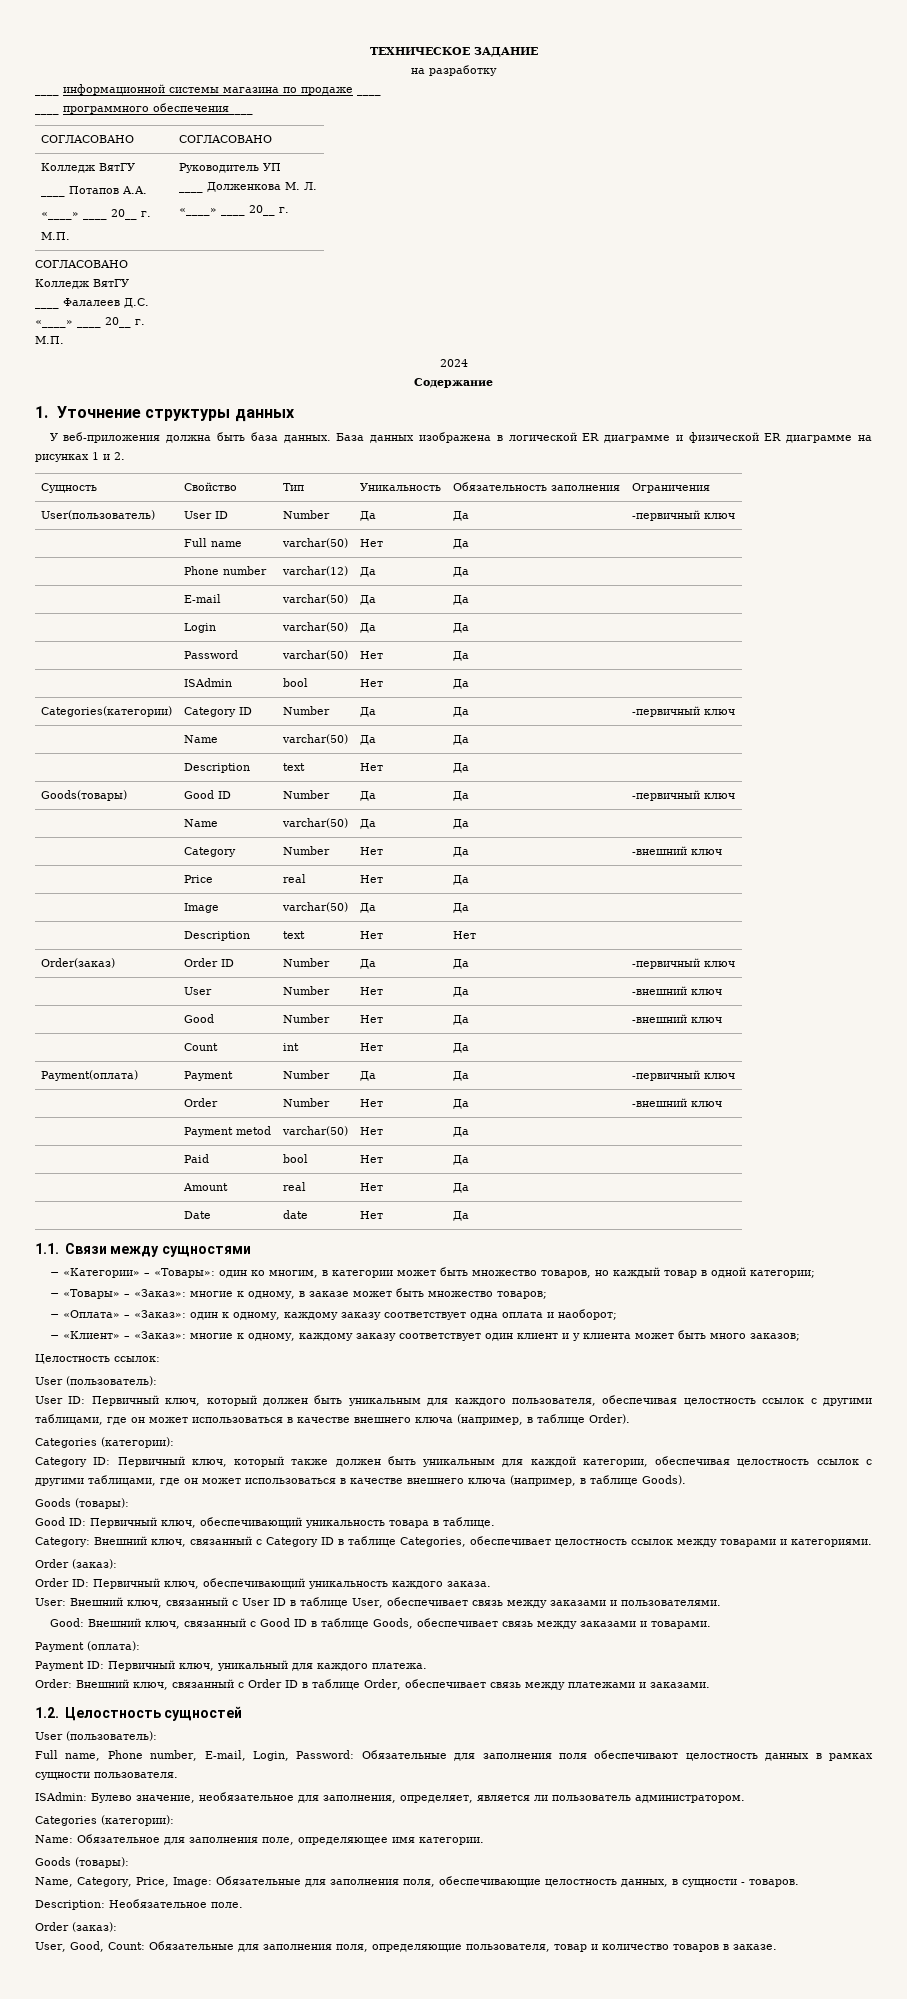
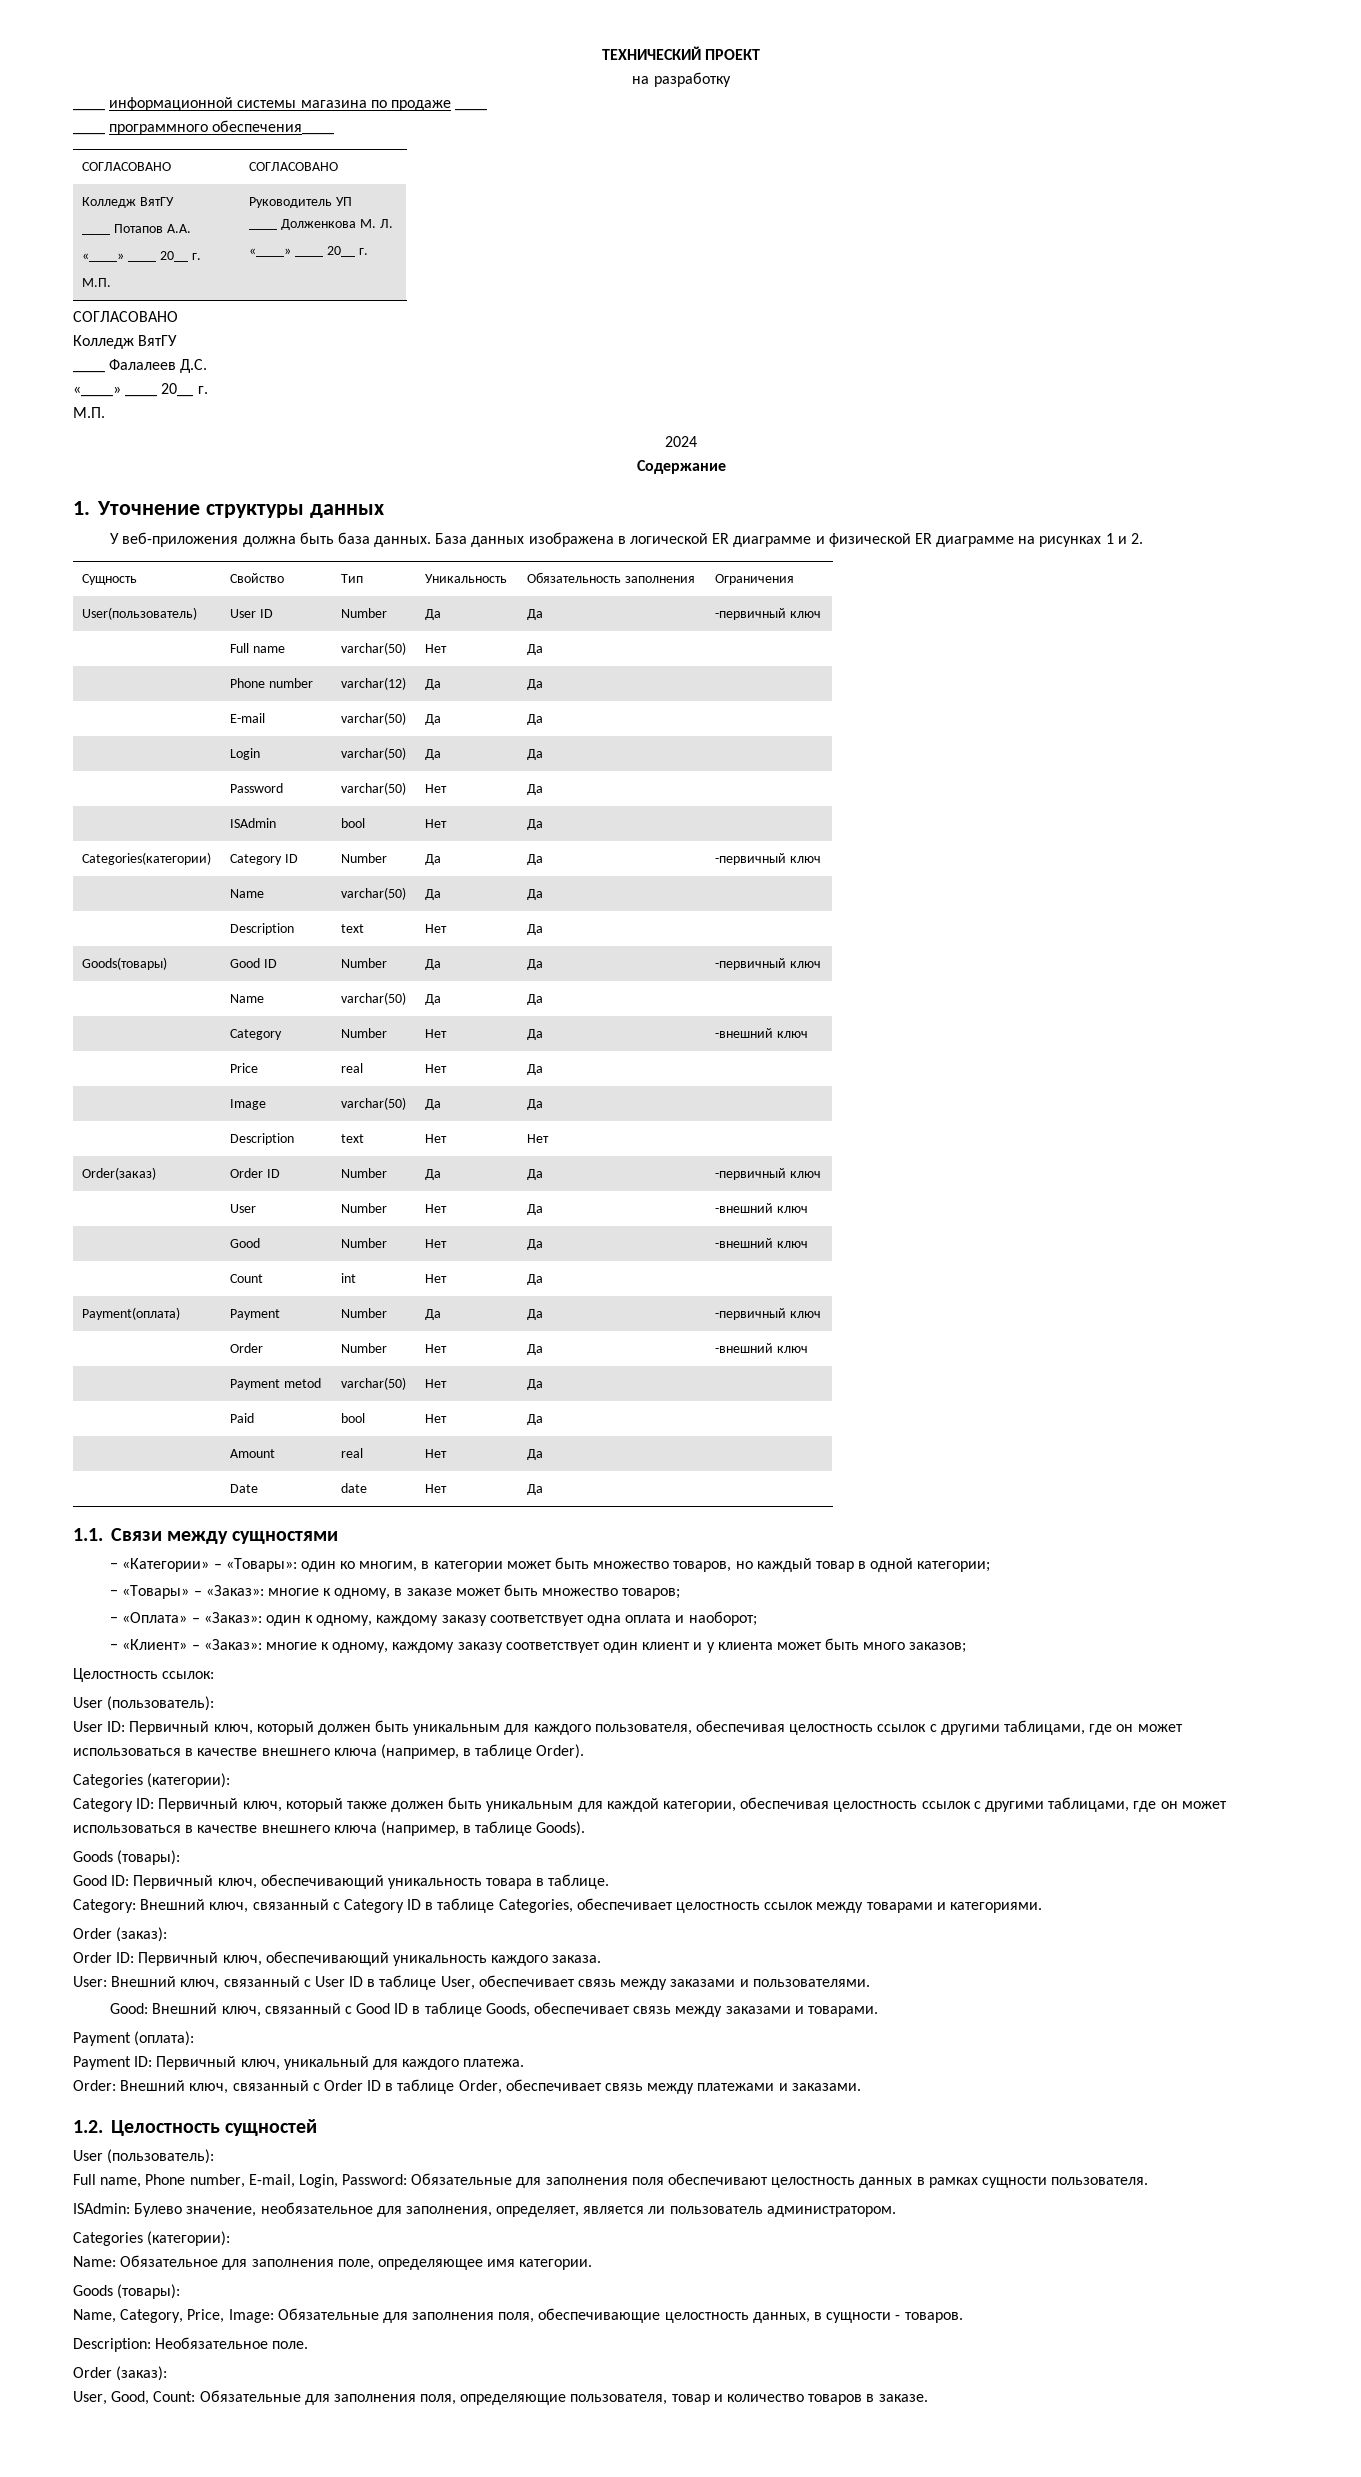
[369,47,538,57] ТЕХНИЧЕСКОЕ ЗАДАНИЕ -> [601,46,761,60] ТЕХНИЧЕСКИЙ ПРОЕКТ

